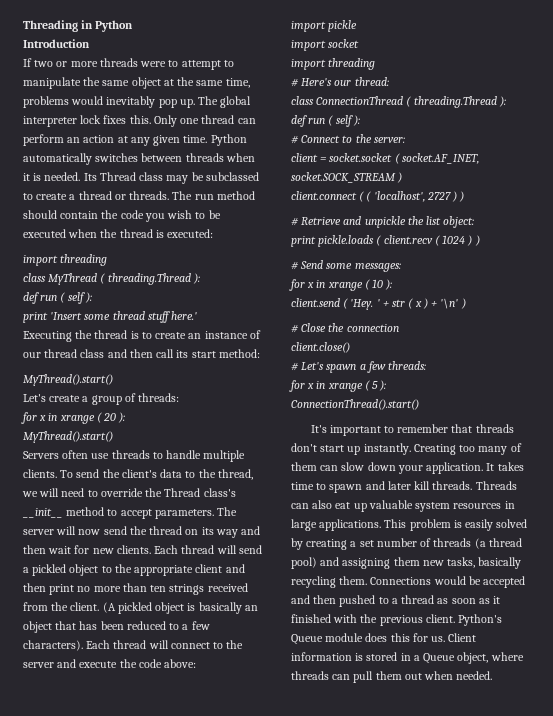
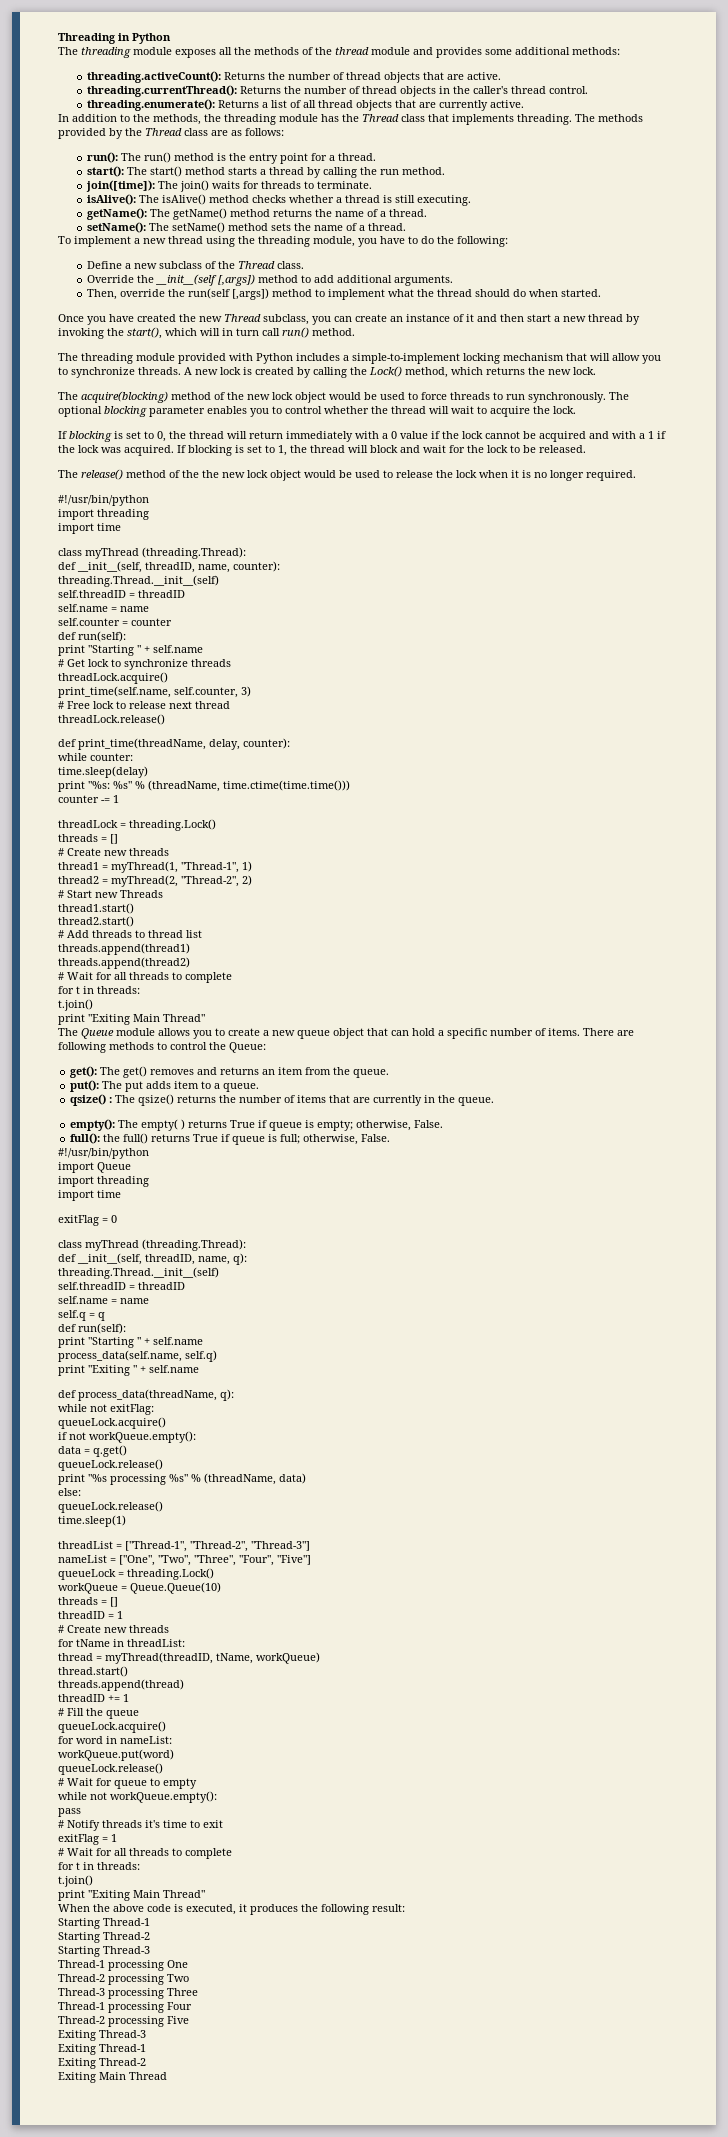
[23,39,90,48] [23,58,234,70] [23,77,250,89] [23,96,252,108] [23,115,256,127] [23,134,247,146] [23,153,255,165] [23,172,259,184] [23,191,255,200] [23,210,221,222] [23,229,214,238] [23,254,108,266] [23,273,200,285] [23,292,92,304] [23,311,198,323] [23,330,261,342] [23,349,260,358] [23,374,113,386] [23,393,180,405] [21,412,126,424] [23,431,113,443] [23,450,246,462] [23,469,253,480] [22,488,236,497] [22,507,238,519] [23,526,261,538] [23,545,262,554] [23,564,245,576] [23,583,248,595] [23,602,258,614] [23,621,210,633] [23,640,244,651] [23,659,197,668] [291,20,358,32] [291,39,360,51] [291,58,376,70] [291,77,389,87] [291,96,506,108] [291,115,360,127] [291,134,405,144] [291,153,479,164] [291,172,403,183] [291,191,465,202] [291,216,475,228] [291,235,480,247] [291,260,401,272] [289,279,393,291] [291,298,466,310] [291,323,399,333] [291,342,350,353] [291,361,427,373] [289,380,387,392] [291,399,419,410] [310,424,514,436] [291,443,522,455] [291,462,524,474] [291,481,517,493] [291,500,515,512] [291,519,528,531] [291,538,522,550] [291,557,522,569] [291,576,526,588] [291,595,501,607] [291,614,503,626] [291,633,477,645] [291,652,524,664] [291,671,493,683] Introduction // If two or more threads were to attempt to manipulate the same object at the same time, problems would inevitably pop up. The global interpreter lock fixes this. Only one thread can perform an action at any given time. Python automatically switches between threads when it is needed. Its Thread class may be subclassed to create a thread or threads. The run method should contain the code you wish to be executed when the thread is executed: // import threading // class MyThread ( threading.Thread ): // def run ( self ): // print 'Insert some thread stuff here.' // Executing the thread is to create an instance of our thread class and then call its start method: // MyThread().start() // Let's create a group of threads: // for x in xrange ( 20 ): // MyThread().start() // Servers often use threads to handle multiple clients. To send the client's data to the thread, we will need to override the Thread class's __init__ method to accept parameters. The server will now send the thread on its way and then wait for new clients. Each thread will send a pickled object to the appropriate client and then print no more than ten strings received from the client. (A pickled object is basically an object that has been reduced to a few characters). Each thread will connect to the server and execute the code above: // import pickle // import socket // import threading // # Here's our thread: // class ConnectionThread ( threading.Thread ): // def run ( self ): // # Connect to the server: // client = socket.socket ( socket.AF_INET, socket.SOCK_STREAM ) // client.connect ( ( 'localhost', 2727 ) ) // # Retrieve and unpickle the list object: // print pickle.loads ( client.recv ( 1024 ) ) // # Send some messages: // for x in xrange ( 10 ): // client.send ( 'Hey. ' + str ( x ) + '\n' ) // # Close the connection // client.close() // # Let's spawn a few threads: // for x in xrange ( 5 ): // ConnectionThread().start() // It's important to remember that threads don't start up instantly. Creating too many of them can slow down your application. It takes time to spawn and later kill threads. Threads can also eat up valuable system resources in large applications. This problem is easily solved by creating a set number of threads (a thread pool) and assigning them new tasks, basically recycling them. Connections would be accepted and then pushed to a thread as soon as it finished with the previous client. Python's Queue module does this for us. Client information is stored in a Queue object, where threads can pull them out when needed. -> [58,47,620,58] [86,71,501,83] [86,85,588,97] [86,99,524,111] [58,114,643,125] [58,128,284,139] [86,152,376,164] [86,166,445,178] [85,180,372,192] [86,194,471,206] [86,208,427,220] [86,222,406,233] [58,236,508,247] [86,261,304,269] [86,274,453,286] [86,288,601,300] [58,314,640,325] [58,327,355,339] [58,353,661,364] [58,366,596,378] [58,391,629,403] [58,406,576,417] [58,431,666,442] [58,445,586,456] [58,469,636,481] [58,495,149,506] [58,509,149,520] [58,523,121,534] [58,547,246,559] [58,561,280,573] [58,575,219,587] [58,590,185,598] [58,604,149,612] [58,618,172,626] [58,631,126,642] [58,645,203,656] [58,659,231,670] [58,672,168,684] [58,686,251,698] [58,701,230,709] [58,714,165,725] [58,738,290,750] [58,753,133,761] [58,766,148,778] [58,780,350,792] [58,795,119,803] [58,819,216,831] [58,834,118,844] [58,848,169,856] [58,861,252,873] [58,875,252,887] [58,890,163,898] [58,903,134,914] [58,916,134,927] [58,930,202,938] [58,943,190,955] [58,957,190,969] [58,972,232,983] [58,986,140,994] [58,999,93,1011] [58,1014,205,1025] [58,1028,634,1039] [58,1042,266,1053] [70,1066,390,1078] [70,1080,260,1092] [70,1094,495,1106] [70,1119,444,1131] [70,1133,391,1145] [58,1148,149,1159] [58,1162,131,1173] [58,1176,149,1187] [58,1190,121,1201] [58,1215,117,1226] [58,1239,246,1251] [58,1253,247,1265] [58,1267,219,1279] [58,1282,185,1290] [58,1296,149,1304] [58,1310,105,1321] [58,1323,126,1334] [58,1337,203,1348] [58,1350,217,1362] [58,1365,199,1376] [58,1389,234,1401] [58,1404,154,1415] [58,1417,166,1429] [58,1431,196,1443] [58,1445,127,1457] [58,1459,163,1471] [58,1473,306,1485] [58,1488,81,1496] [58,1501,163,1513] [58,1515,126,1527] [58,1541,310,1552] [58,1555,311,1566] [58,1568,214,1580] [58,1582,221,1594] [58,1597,118,1607] [58,1611,123,1619] [58,1625,169,1633] [58,1639,185,1647] [58,1652,320,1664] [58,1666,128,1677] [58,1679,184,1691] [58,1694,129,1702] [58,1708,139,1719] [58,1721,166,1733] [58,1736,172,1744] [58,1749,174,1761] [58,1763,163,1775] [58,1778,197,1789] [58,1791,217,1803] [58,1808,81,1817] [58,1820,223,1831] [58,1834,117,1845] [58,1848,232,1859] [58,1862,140,1870] [58,1875,93,1887] [58,1890,205,1901] [58,1904,405,1915] [58,1918,150,1929] [58,1932,150,1943] [58,1946,150,1957] [58,1960,188,1971] [58,1974,189,1985] [58,1988,198,1999] [58,2002,192,2013] [58,2016,189,2027] [58,2030,146,2041] [58,2044,146,2055] [58,2058,146,2069] [58,2072,167,2083] The threading module exposes all the methods of the thread module and provides some additional methods: // threading.activeCount(): Returns the number of thread objects that are active. // threading.currentThread(): Returns the number of thread objects in the caller's thread control. // threading.enumerate(): Returns a list of all thread objects that are currently active. // In addition to the methods, the threading module has the Thread class that implements threading. The methods provided by the Thread class are as follows: // run(): The run() method is the entry point for a thread. // start(): The start() method starts a thread by calling the run method. // join([time]): The join() waits for threads to terminate. // isAlive(): The isAlive() method checks whether a thread is still executing. // getName(): The getName() method returns the name of a thread. // setName(): The setName() method sets the name of a thread. // To implement a new thread using the threading module, you have to do the following: // Define a new subclass of the Thread class. // Override the __init__(self [,args]) method to add additional arguments. // Then, override the run(self [,args]) method to implement what the thread should do when started. // Once you have created the new Thread subclass, you can create an instance of it and then start a new thread by invoking the start(), which will in turn call run() method. // The threading module provided with Python includes a simple-to-implement locking mechanism that will allow you to synchronize threads. A new lock is created by calling the Lock() method, which returns the new lock. // The acquire(blocking) method of the new lock object would be used to force threads to run synchronously. The optional blocking parameter enables you to control whether the thread will wait to acquire the lock. // If blocking is set to 0, the thread will return immediately with a 0 value if the lock cannot be acquired and with a 1 if the lock was acquired. If blocking is set to 1, the thread will block and wait for the lock to be released. // The release() method of the the new lock object would be used to release the lock when it is no longer required. // #!/usr/bin/python // import threading // import time // class myThread (threading.Thread): // def __init__(self, threadID, name, counter): // threading.Thread.__init__(self) // self.threadID = threadID // self.name = name // self.counter = counter // def run(self): // print "Starting " + self.name // # Get lock to synchronize threads // threadLock.acquire() // print_time(self.name, self.counter, 3) // # Free lock to release next thread // threadLock.release() // def print_time(threadName, delay, counter): // while counter: // time.sleep(delay) // print "%s: %s" % (threadName, time.ctime(time.time())) // counter -= 1 // threadLock = threading.Lock() // threads = [] // # Create new threads // thread1 = myThread(1, "Thread-1", 1) // thread2 = myThread(2, "Thread-2", 2) // # Start new Threads // thread1.start() // thread2.start() // # Add threads to thread list // threads.append(thread1) // threads.append(thread2) // # Wait for all threads to complete // for t in threads: // t.join() // print "Exiting Main Thread" // The Queue module allows you to create a new queue object that can hold a specific number of items. There are following methods to control the Queue: // get(): The get() removes and returns an item from the queue. // put(): The put adds item to a queue. // qsize() : The qsize() returns the number of items that are currently in the queue. // empty(): The empty( ) returns True if queue is empty; otherwise, False. // full(): the full() returns True if queue is full; otherwise, False. // #!/usr/bin/python // import Queue // import threading // import time // exitFlag = 0 // class myThread (threading.Thread): // def __init__(self, threadID, name, q): // threading.Thread.__init__(self) // self.threadID = threadID // self.name = name // self.q = q // def run(self): // print "Starting " + self.name // process_data(self.name, self.q) // print "Exiting " + self.name // def process_data(threadName, q): // while not exitFlag: // queueLock.acquire() // if not workQueue.empty(): // data = q.get() // queueLock.release() // print "%s processing %s" % (threadName, data) // else: // queueLock.release() // time.sleep(1) // threadList = ["Thread-1", "Thread-2", "Thread-3"] // nameList = ["One", "Two", "Three", "Four", "Five"] // queueLock = threading.Lock() // workQueue = Queue.Queue(10) // threads = [] // threadID = 1 // # Create new threads // for tName in threadList: // thread = myThread(threadID, tName, workQueue) // thread.start() // threads.append(thread) // threadID += 1 // # Fill the queue // queueLock.acquire() // for word in nameList: // workQueue.put(word) // queueLock.release() // # Wait for queue to empty // while not workQueue.empty(): // pass // # Notify threads it's time to exit // exitFlag = 1 // # Wait for all threads to complete // for t in threads: // t.join() // print "Exiting Main Thread" // When the above code is executed, it produces the following result: // Starting Thread-1 // Starting Thread-2 // Starting Thread-3 // Thread-1 processing One // Thread-2 processing Two // Thread-3 processing Three // Thread-1 processing Four // Thread-2 processing Five // Exiting Thread-3 // Exiting Thread-1 // Exiting Thread-2 // Exiting Main Thread

